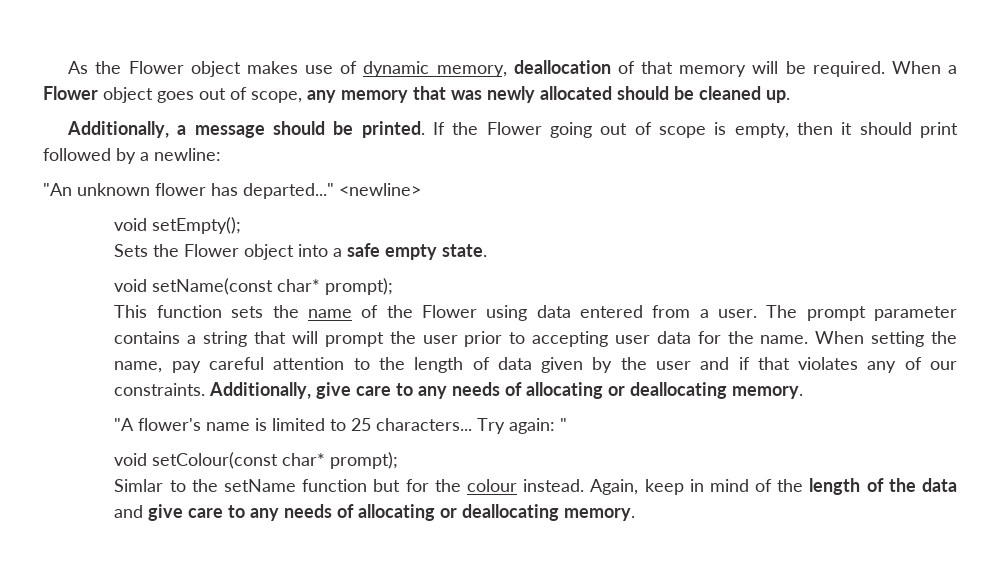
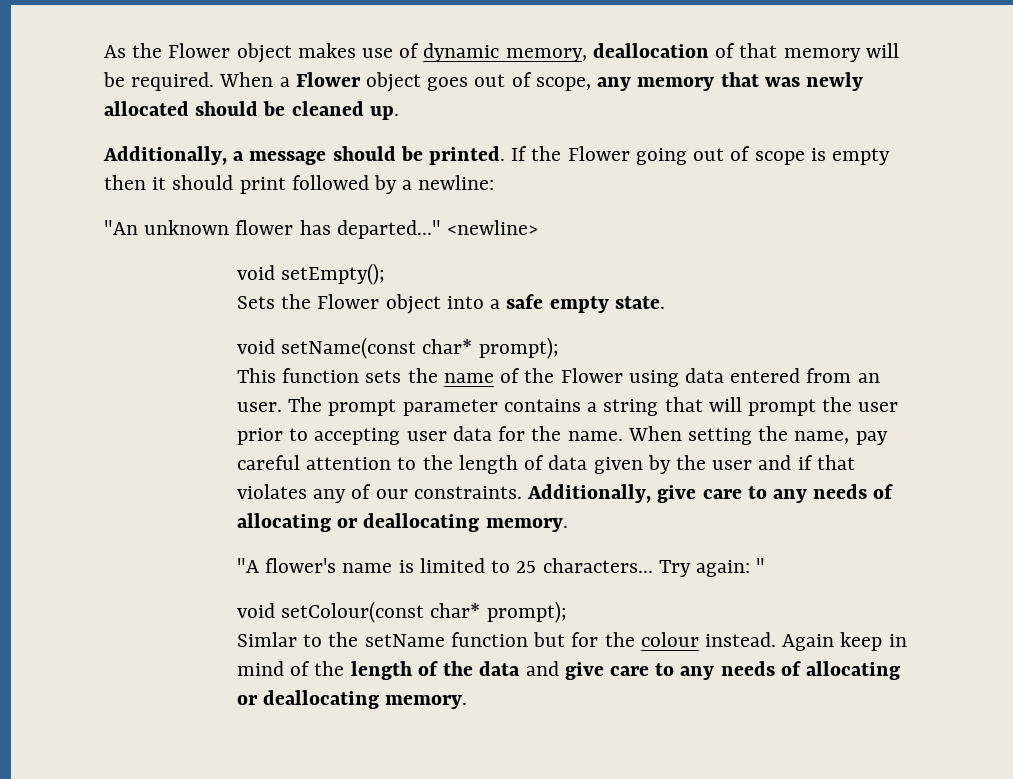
[734,123,789,138] empty, -> [831,148,890,165] empty
[699,309,709,318] a -> [857,373,880,383] an
[590,479,639,495] Again, -> [782,634,835,651] Again

